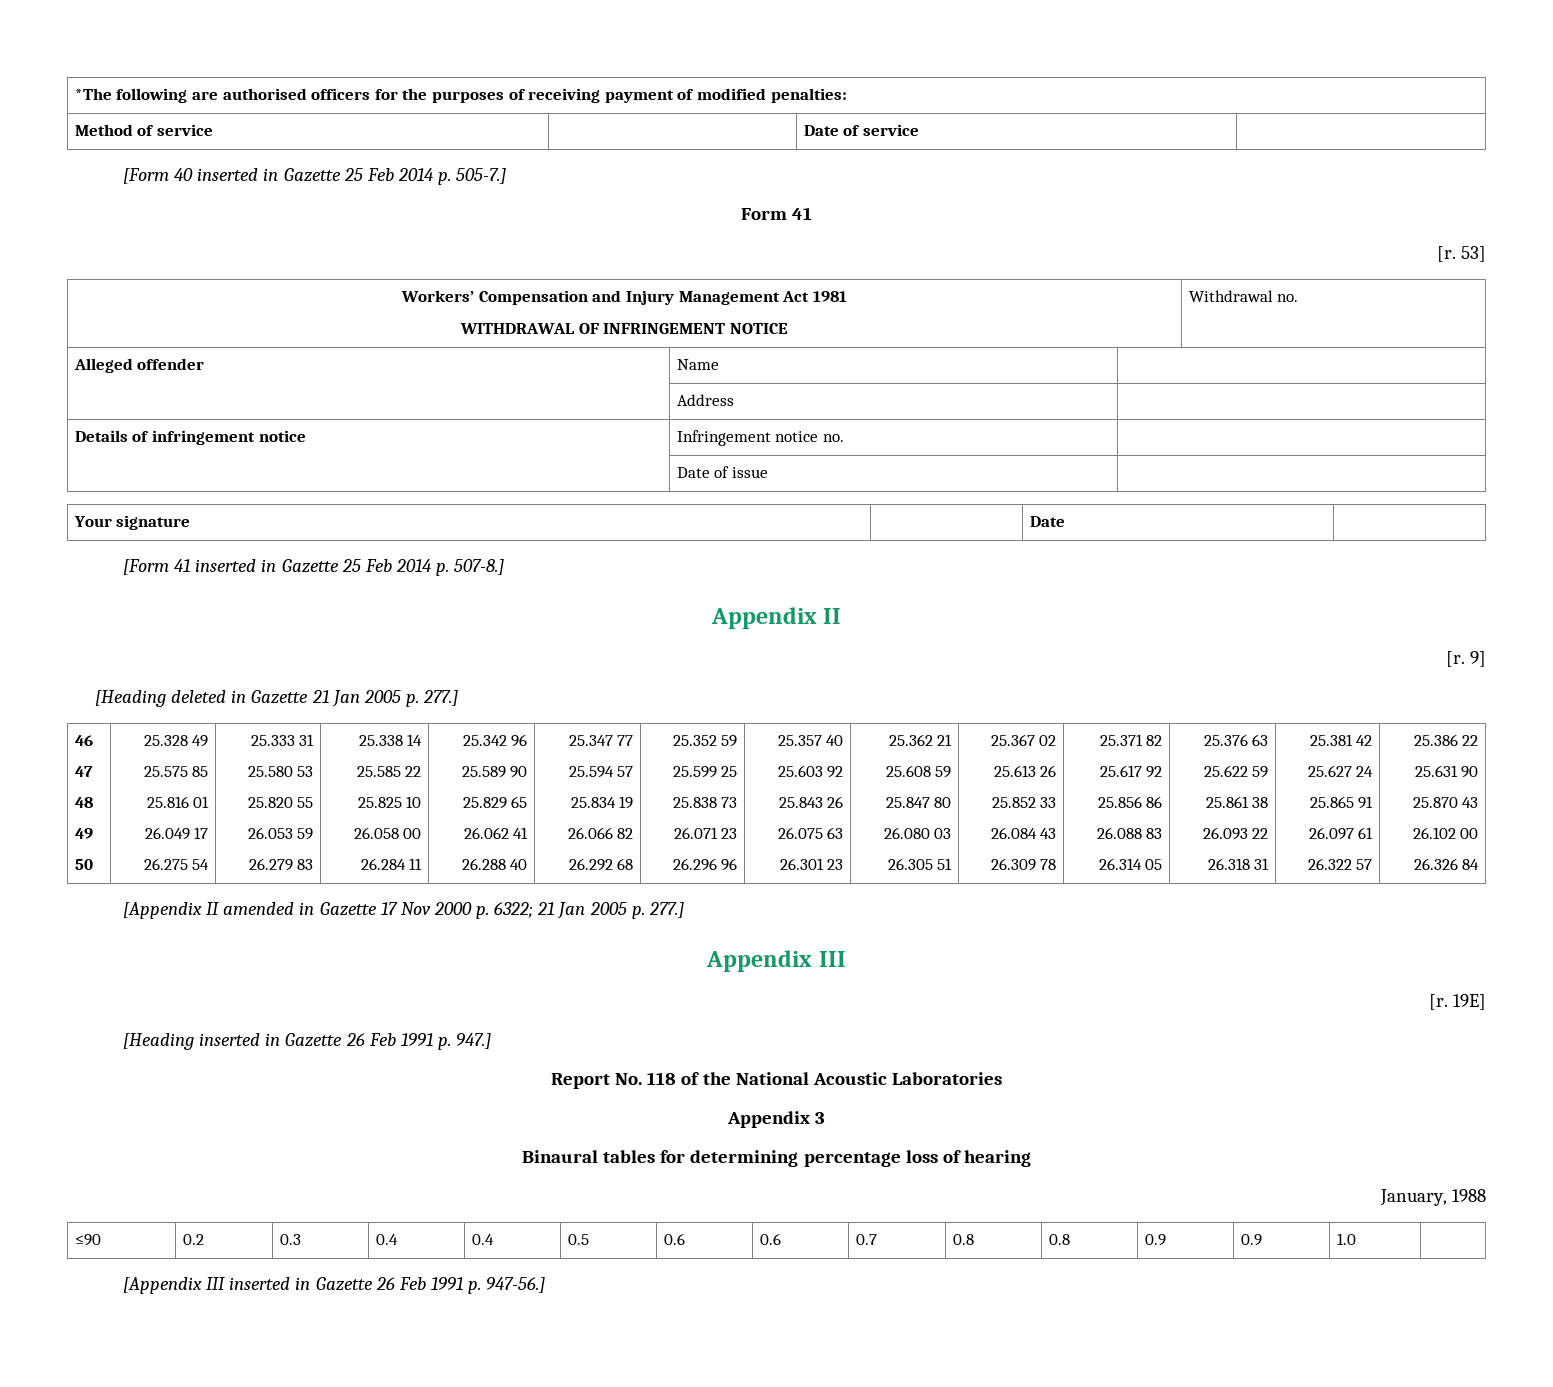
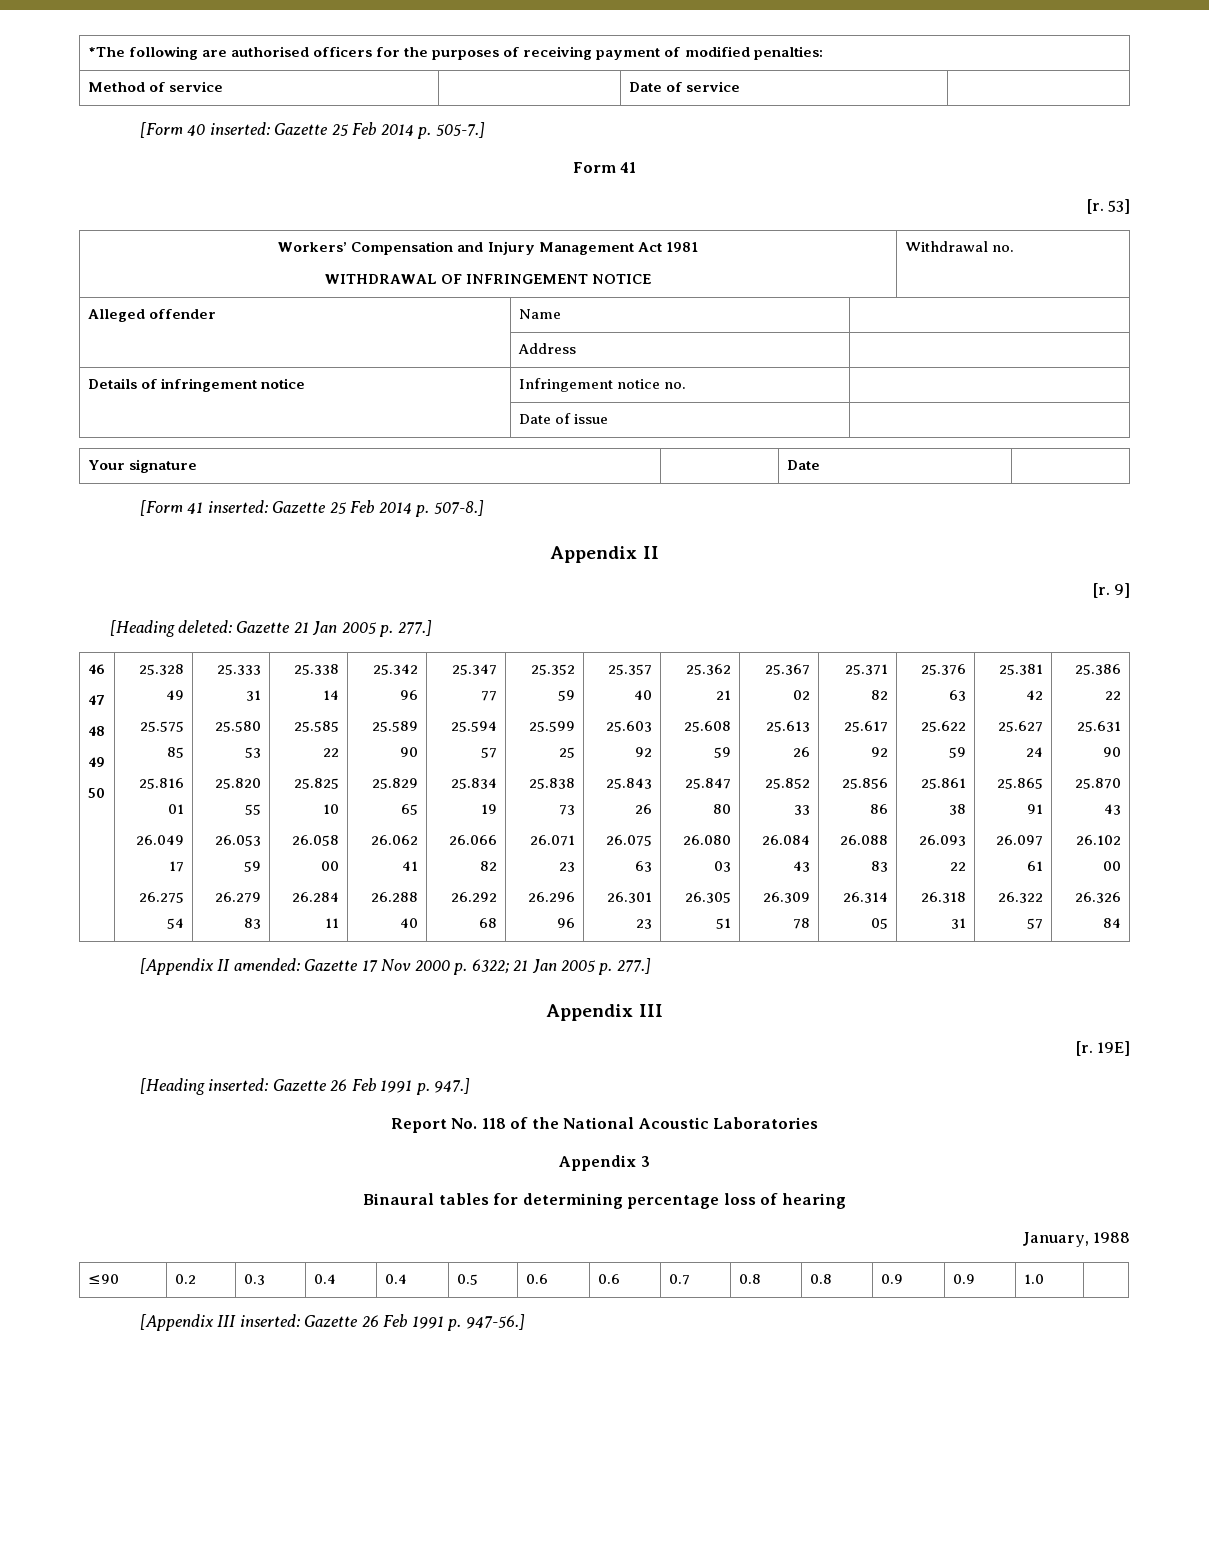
[197,168,279,181] inserted in -> [209,122,270,135] inserted:
[195,559,277,572] inserted in -> [207,500,268,513] inserted:
[171,690,247,703] deleted in -> [177,620,232,633] deleted:
[223,902,315,915] amended in -> [233,958,300,971] amended:
[199,1033,281,1046] inserted in -> [208,1078,269,1091] inserted:
[229,1277,311,1290] inserted in -> [239,1314,300,1327] inserted:

